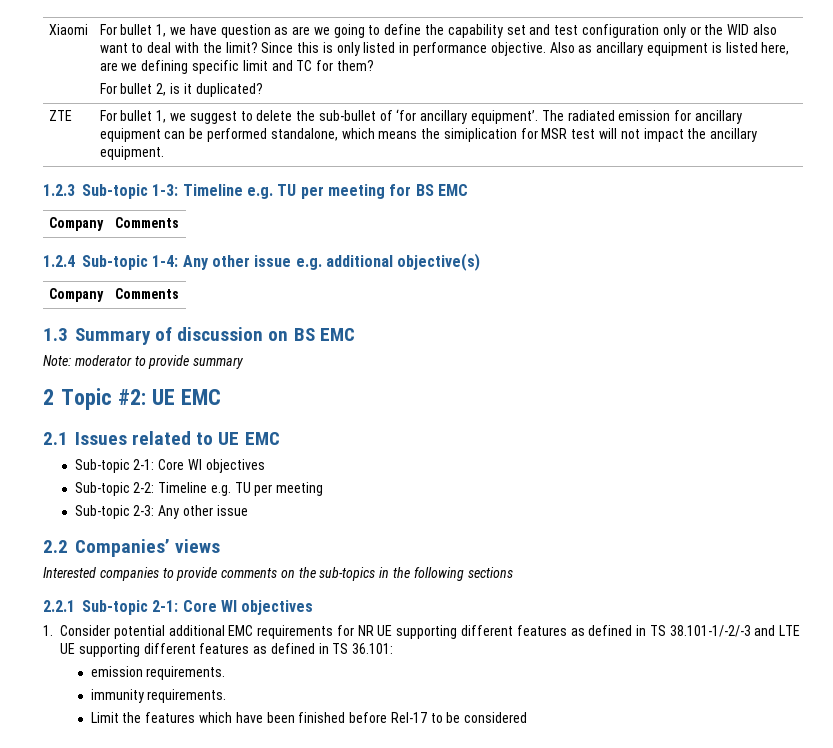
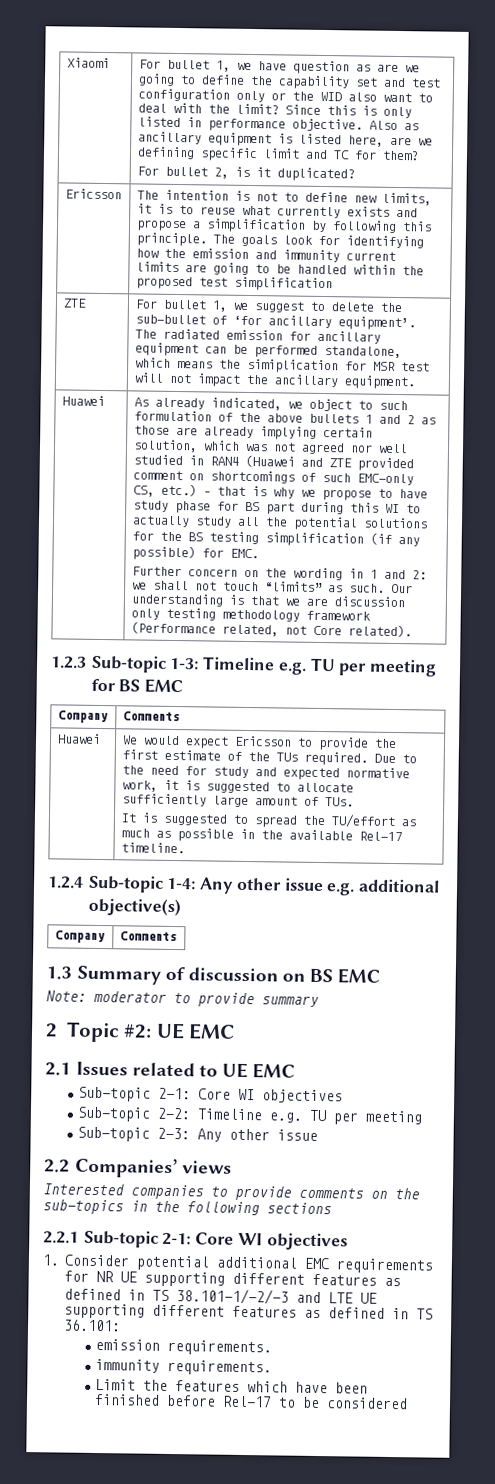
(263, 90) none -> [64,188,122,200] [136,189,432,206] [136,203,418,219] [135,218,432,233] [135,232,424,249] [135,248,396,263] [135,261,424,276] [135,276,333,292] // Ericsson | The intention is not to define new limits, it is to reuse what currently exists and propose a simplification by following this principle. The goals look for identifying how the emission and immunity current limits are going to be handled within the proposed test simplification
(164, 153) none -> [61,395,105,407] [133,397,408,412] [133,410,436,425] [133,425,373,440] [132,439,408,455] [132,454,414,472] [132,470,414,486] [132,483,428,501] [132,500,421,515] [131,515,428,531] [131,531,420,547] [131,545,259,561] [131,566,427,581] [131,580,413,594] [130,593,405,608] [130,607,371,622] [130,621,412,638] // Huawei | As already indicated, we object to such formulation of the above bullets 1 and 2 as those are already implying certain solution, which was not agreed nor well studied in RAN4 (Huawei and ZTE provided comment on shortcomings of such EMC-only CS, etc.) – that is why we propose to have study phase for BS part during this WI to actually study all the potential solutions for the BS testing simplification (if any possible) for EMC. // Further concern on the wording in 1 and 2: we shall not touch “limits” as such. Our understanding is that we are discussion only testing methodology framework (Performance related, not Core related).
(179, 222) none -> [56,733,101,744] [121,735,397,751] [121,749,417,766] [121,765,410,781] [121,779,354,794] [121,793,354,808] [120,812,416,829] [120,828,402,842] [120,842,185,854] // Huawei | We would expect Ericsson to provide the first estimate of the TUs required. Due to the need for study and expected normative work, it is suggested to allocate sufficiently large amount of TUs. // It is suggested to spread the TU/effort as much as possible in the available Rel-17 timeline.

